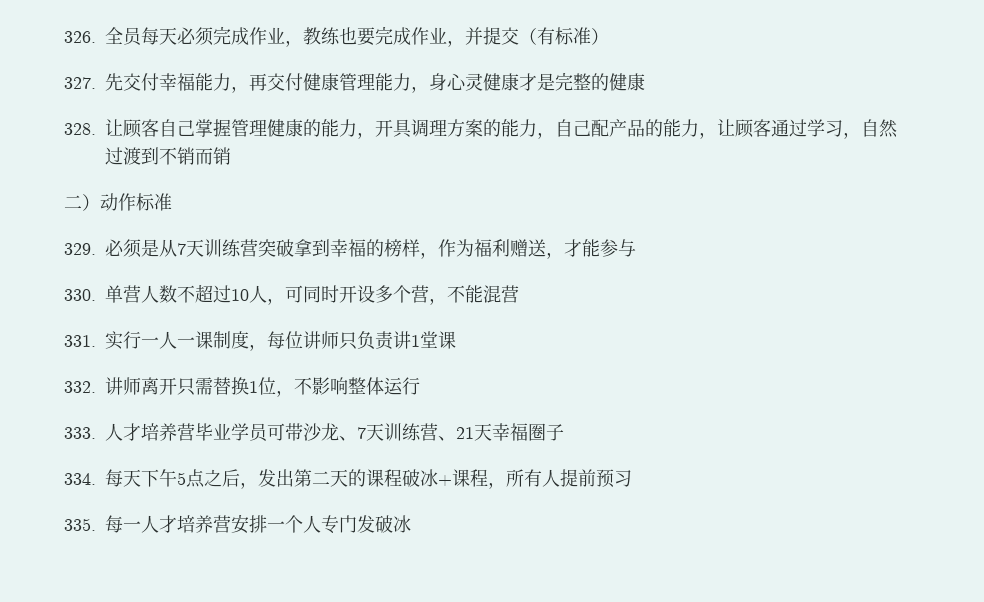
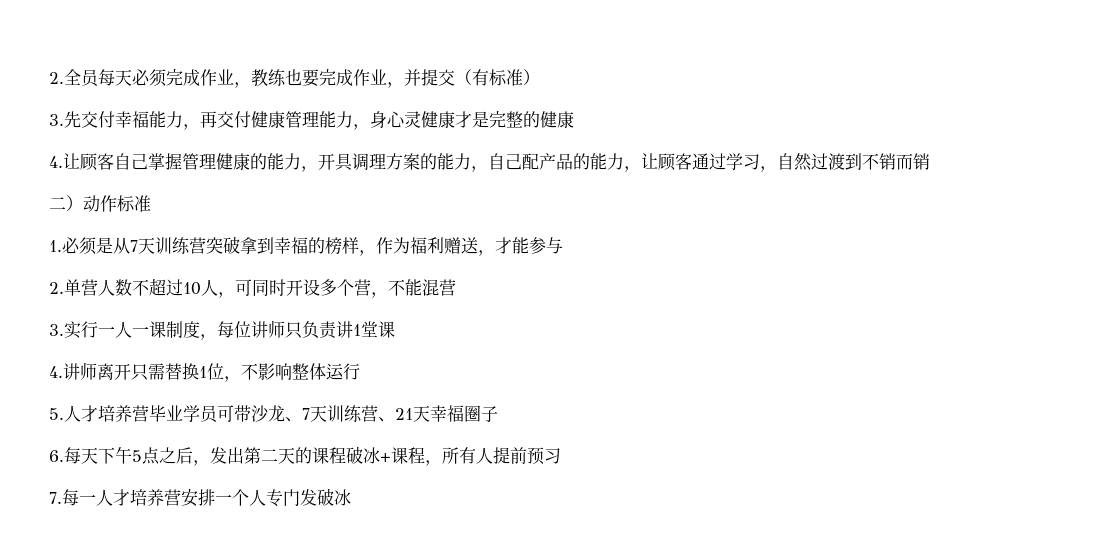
[64,31,96,43] 326. -> [49,72,64,84] 2.
[64,77,96,89] 327. -> [49,114,64,126] 3.
[64,123,96,135] 328. -> [49,156,63,168] 4.
[64,243,96,255] 329. -> [49,240,62,252] 1.
[64,289,96,301] 330. -> [49,282,64,294] 2.
[64,335,96,347] 331. -> [49,324,64,336] 3.
[64,381,96,393] 332. -> [49,366,63,378] 4.
[64,427,96,439] 333. -> [49,408,64,420] 5.
[64,473,96,485] 334. -> [49,450,64,462] 6.
[64,518,96,531] 335. -> [49,492,62,504] 7.

